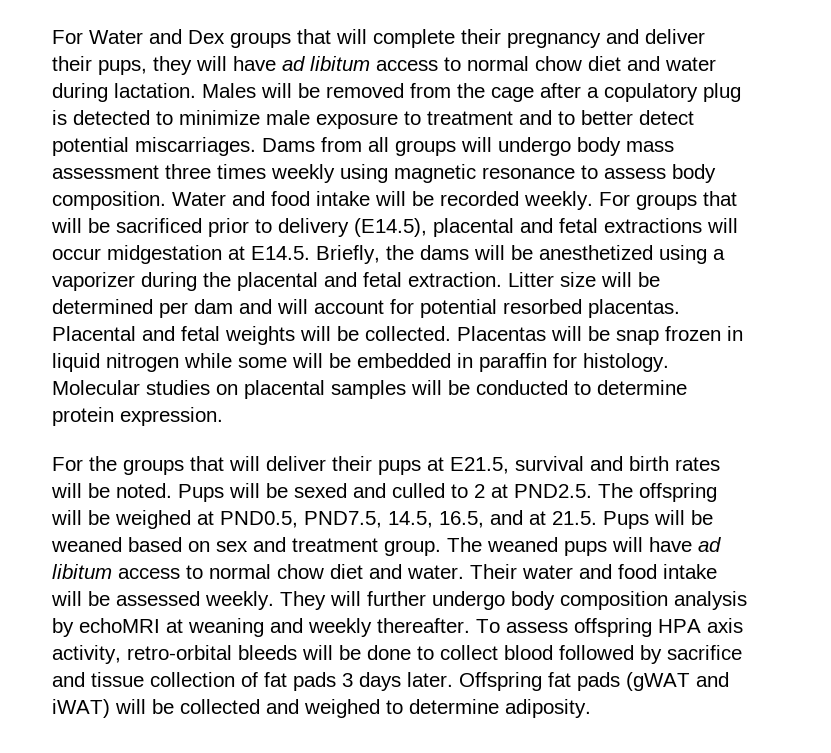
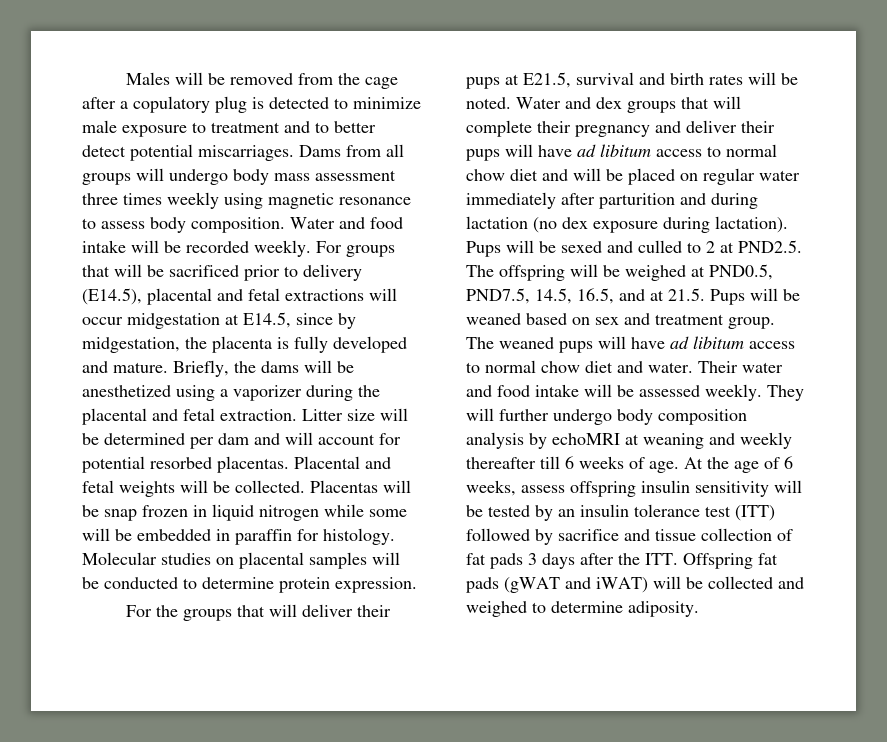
[52,29,705,48] [52,56,716,75] [52,83,196,102] For Water and Dex groups that will complete their pregnancy and deliver their pups, they will have ad libitum access to normal chow diet and water during lactation. -> (126, 78) none
[251,246,310,260] E14.5. -> [243,312,356,329] [82,336,407,353] [82,361,168,373] E14.5, since by midgestation, the placenta is fully developed and mature.
(172, 490) none -> [516,96,741,113] [466,120,775,137] [466,144,777,161] [466,168,800,185] [466,192,758,209] [466,216,788,233] Water and dex groups that will complete their pregnancy and deliver their pups will have ad libitum access to normal chow diet and will be placed on regular water immediately after parturition and during lactation (no dex exposure during lactation).
[377,618,743,637] [52,645,553,664] thereafter. To assess offspring HPA axis activity, retro-orbital bleeds will be done to collect blood -> [466,456,793,473] [466,480,802,497] [466,504,775,521] thereafter till 6 weeks of age. At the age of 6 weeks, assess offspring insulin sensitivity will be tested by an insulin tolerance test (ITT)
[407,672,453,687] later. -> [580,553,678,565] after the ITT.

